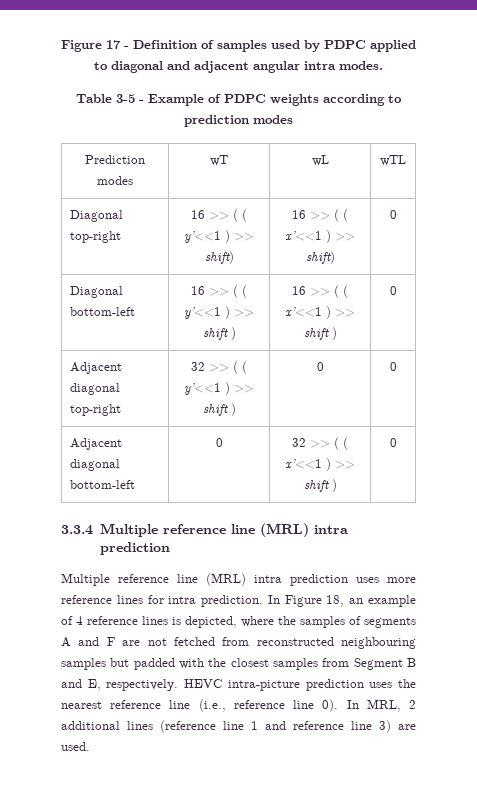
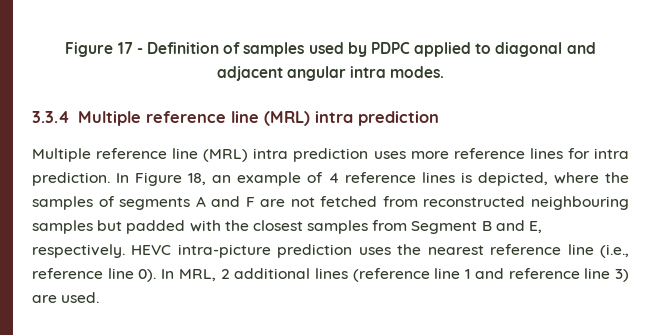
[76,94,402,106] [184,115,293,127] [85,155,145,164] [97,176,133,185] [210,155,228,166] [311,155,329,166] [380,155,406,166] [69,210,123,222] [69,231,121,243] [191,209,247,222] [184,230,254,243] [204,251,234,264] [292,209,348,222] [285,230,355,243] [305,251,335,264] [389,210,397,219] [69,286,123,298] [69,307,135,316] [191,285,247,298] [184,306,254,319] [202,327,236,340] [292,285,348,298] [285,306,355,319] [303,327,337,340] [389,286,397,295] [69,362,122,374] [69,383,120,395] [69,404,121,416] [191,361,247,374] [184,382,254,395] [202,403,236,416] [316,362,324,371] [389,362,397,371] [69,438,122,450] [69,459,120,471] [69,480,135,489] [215,438,223,447] [292,437,348,450] [285,458,355,471] [303,479,337,492] [389,438,397,447] // Table 3-5 - Example of PDPC weights according to prediction modes // Prediction modes | wT | wL | wTL // Diagonal top-right | 16 >> ( ( y’<<1 ) >> shift) | 16 >> ( ( x’<<1 ) >> shift) | 0 // Diagonal bottom-left | 16 >> ( ( y’<<1 ) >> shift ) | 16 >> ( ( x’<<1 ) >> shift ) | 0 // Adjacent diagonal top-right | 32 >> ( ( y’<<1 ) >> shift ) | 0 | 0 // Adjacent diagonal bottom-left | 0 | 32 >> ( ( x’<<1 ) >> shift ) | 0 -> (445, 72) none

